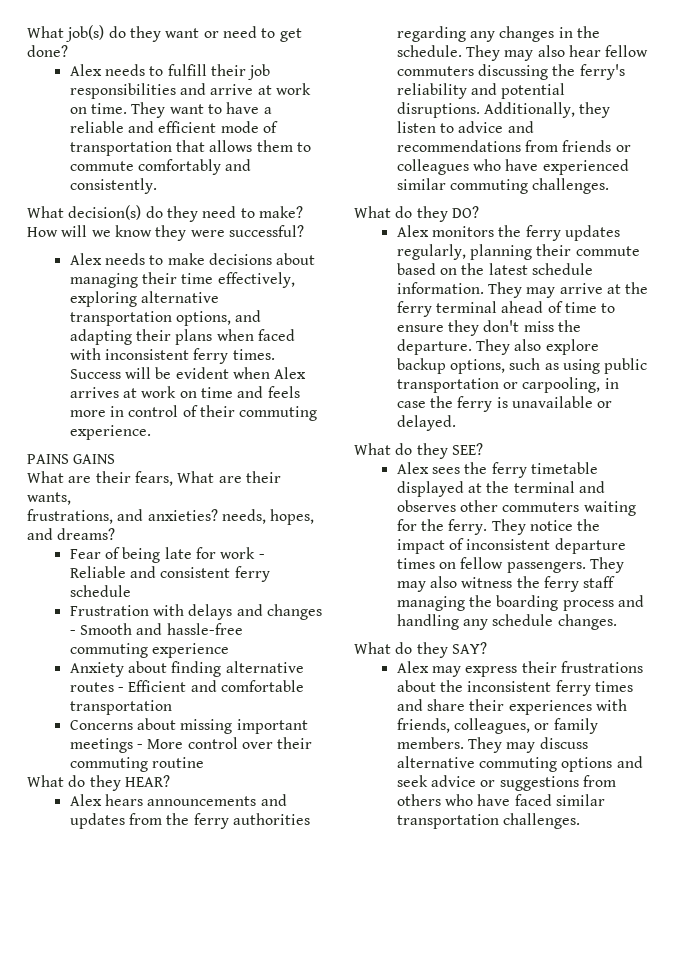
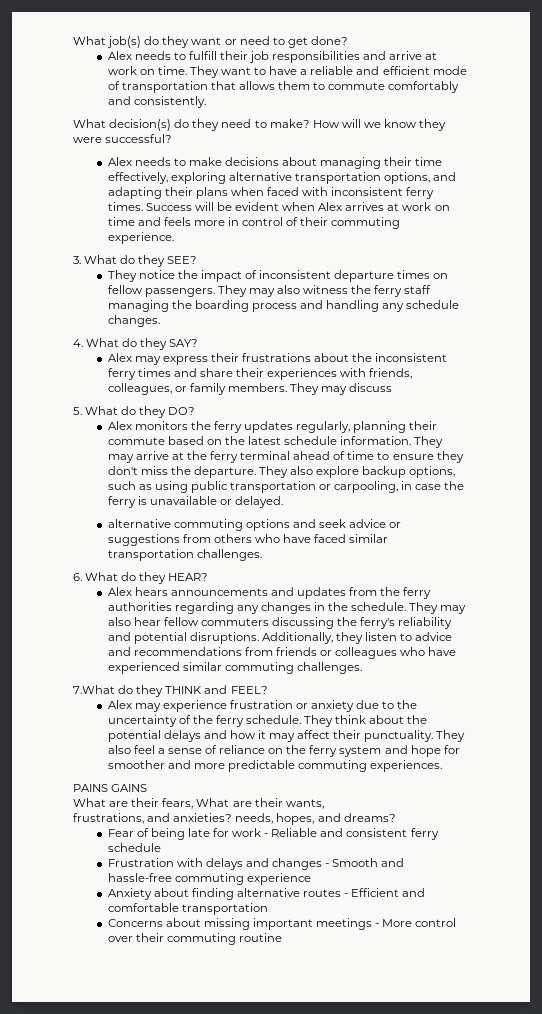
(151, 432) none -> [73,255,198,267] [107,270,449,282] [107,285,432,297] [107,300,460,312] [107,315,160,327] [73,338,199,350] [107,353,448,365] [107,368,413,380] [107,383,393,395] [73,406,196,418] [107,421,438,433] [107,436,444,448] [107,451,464,463] [107,466,456,478] [107,481,465,493] [107,496,283,508] [107,519,402,531] [107,534,389,546] [107,549,262,561] [73,572,209,584] [107,587,432,599] [107,602,467,614] [107,617,453,629] [107,632,453,644] [107,647,457,659] [107,662,362,674] [73,685,268,697] [107,700,418,712] [107,715,428,727] [107,730,466,742] [107,745,460,757] [107,760,443,772] // 3. What do they SEE? // They notice the impact of inconsistent departure times on fellow passengers. They may also witness the ferry staff managing the boarding process and handling any schedule changes. // 4. What do they SAY? // Alex may express their frustrations about the inconsistent ferry times and share their experiences with friends, colleagues, or family members. They may discuss // 5. What do they DO? // Alex monitors the ferry updates regularly, planning their commute based on the latest schedule information. They may arrive at the ferry terminal ahead of time to ensure they don't miss the departure. They also explore backup options, such as using public transportation or carpooling, in case the ferry is unavailable or delayed. // alternative commuting options and seek advice or suggestions from others who have faced similar transportation challenges. // 6. What do they HEAR? // Alex hears announcements and updates from the ferry authorities regarding any changes in the schedule. They may also hear fellow commuters discussing the ferry's reliability and potential disruptions. Additionally, they listen to advice and recommendations from friends or colleagues who have experienced similar commuting challenges. // 7.What do they THINK and FEEL? // Alex may experience frustration or anxiety due to the uncertainty of the ferry schedule. They think about the potential delays and how it may affect their punctuality. They also feel a sense of reliance on the ferry system and hope for smoother and more predictable commuting experiences.
[27,775,170,791] [69,794,287,806] [69,813,310,829] [396,26,600,42] [396,45,649,61] [396,64,625,80] [396,83,566,99] [396,102,611,118] [396,121,534,133] [396,140,631,152] [396,159,629,175] [396,178,610,194] [354,206,479,222] [396,225,620,241] [396,244,640,260] [396,263,593,275] [396,282,649,298] [396,301,616,317] [396,320,581,336] [396,339,599,355] [396,358,648,374] [396,377,619,393] [396,396,613,412] [396,415,456,431] [354,443,483,459] [396,462,598,478] [396,481,605,497] [396,500,636,516] [396,519,601,535] [396,538,626,554] [396,557,624,573] [396,576,616,592] [396,595,644,611] [396,614,617,630] [354,642,487,658] [396,661,643,677] [396,680,633,696] [396,699,627,715] [396,718,598,734] [396,737,588,753] [396,756,643,772] [396,775,616,791] [396,794,605,806] [396,813,580,829] // What do they HEAR? // Alex hears announcements and updates from the ferry authorities regarding any changes in the schedule. They may also hear fellow commuters discussing the ferry's reliability and potential disruptions. Additionally, they listen to advice and recommendations from friends or colleagues who have experienced similar commuting challenges. // What do they DO? // Alex monitors the ferry updates regularly, planning their commute based on the latest schedule information. They may arrive at the ferry terminal ahead of time to ensure they don't miss the departure. They also explore backup options, such as using public transportation or carpooling, in case the ferry is unavailable or delayed. // What do they SEE? // Alex sees the ferry timetable displayed at the terminal and observes other commuters waiting for the ferry. They notice the impact of inconsistent departure times on fellow passengers. They may also witness the ferry staff managing the boarding process and handling any schedule changes. // What do they SAY? // Alex may express their frustrations about the inconsistent ferry times and share their experiences with friends, colleagues, or family members. They may discuss alternative commuting options and seek advice or suggestions from others who have faced similar transportation challenges. -> (282, 937) none

